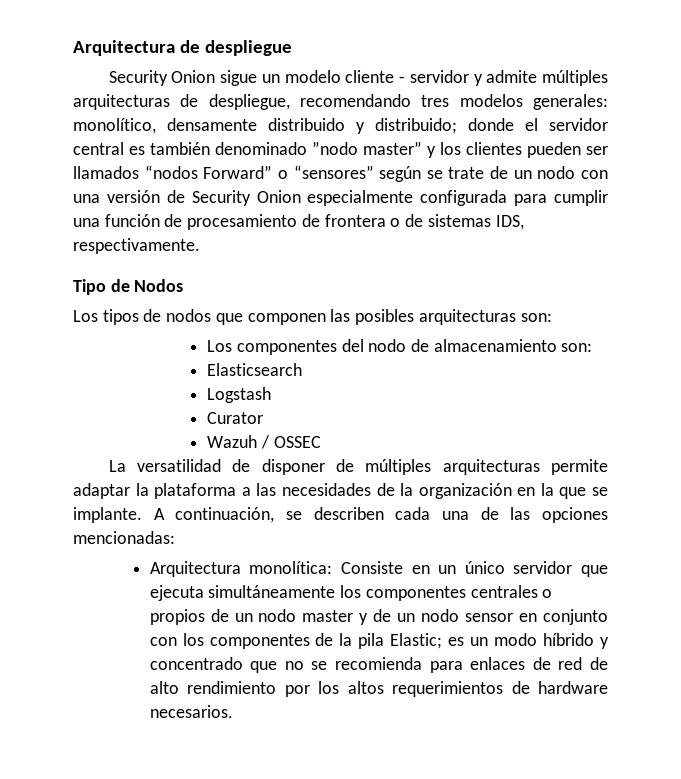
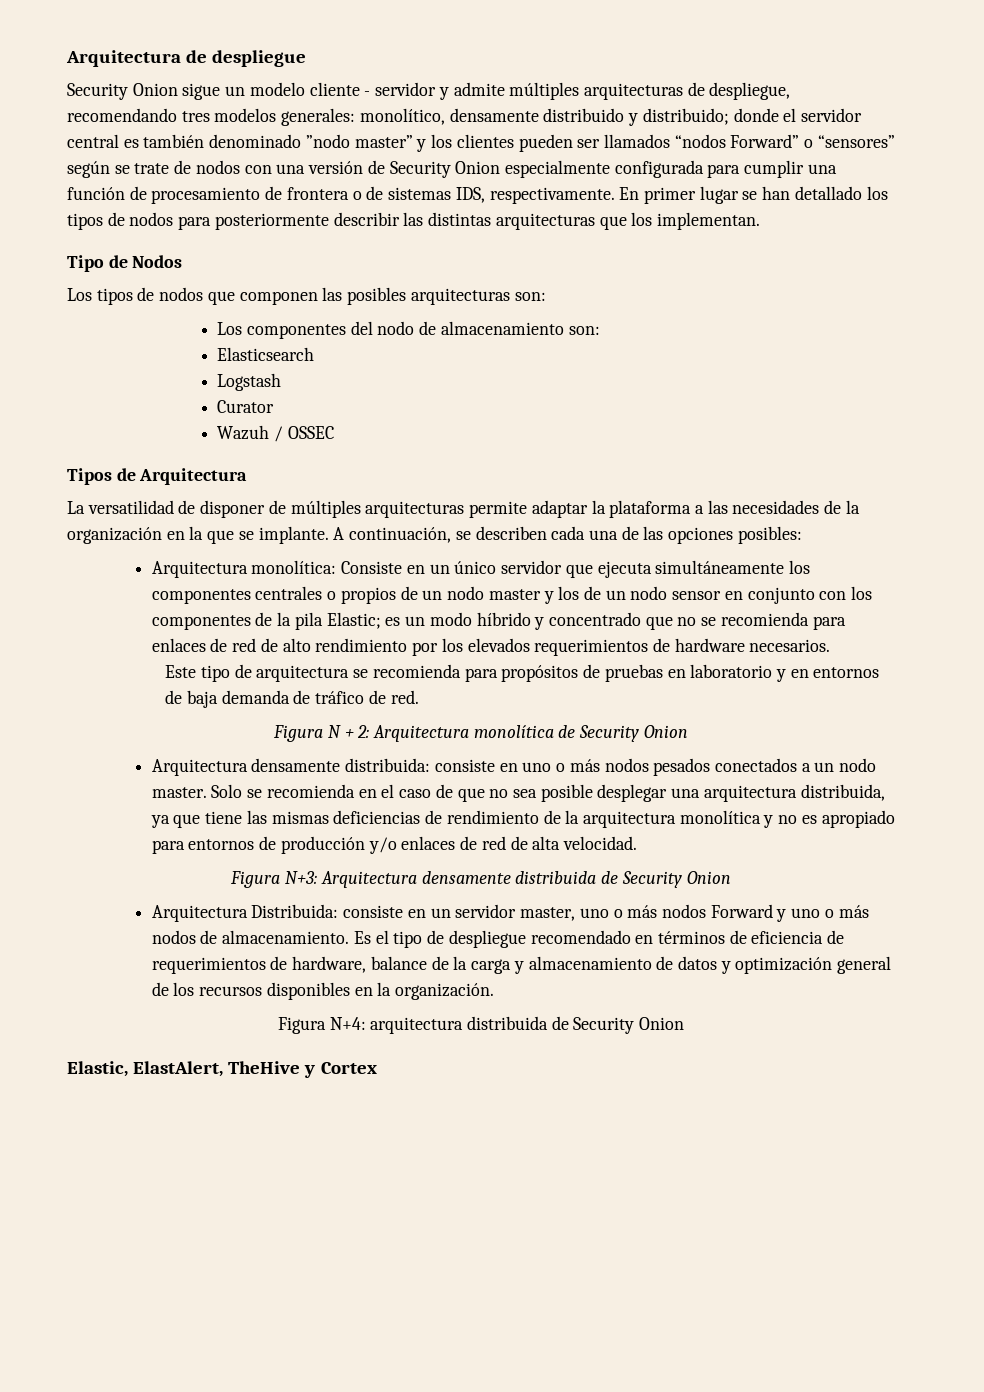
[513,166,576,179] un nodo -> [195,160,240,174] nodos
(200, 246) none -> [619,186,888,204] [67,212,760,230] En primer lugar se han detallado los tipos de nodos para posteriormente describir las distintas arquitecturas que los implementan.
(321, 442) none -> [67,468,248,485] // Tipos de Arquitectura
[73,531,175,544] mencionadas: -> [737,526,802,544] posibles:
(369, 619) none -> [558,586,580,600] los
[347,681,384,694] altos -> [467,638,530,652] elevados
(233, 711) none -> [165,664,880,682] [165,690,419,708] [273,725,688,742] [151,758,877,776] [151,784,885,802] [150,810,895,828] [151,836,638,854] [230,871,731,888] [151,904,869,922] [151,930,845,948] [151,956,892,974] [151,982,495,1000] [277,1016,685,1034] [67,1061,377,1078] // Este tipo de arquitectura se recomienda para propósitos de pruebas en laboratorio y en entornos de baja demanda de tráfico de red. // Figura N + 2: Arquitectura monolítica de Security Onion // Arquitectura densamente distribuida: consiste en uno o más nodos pesados conectados a un nodo master. Solo se recomienda en el caso de que no sea posible desplegar una arquitectura distribuida, ya que tiene las mismas deficiencias de rendimiento de la arquitectura monolítica y no es apropiado para entornos de producción y/o enlaces de red de alta velocidad. // Figura N+3: Arquitectura densamente distribuida de Security Onion // Arquitectura Distribuida: consiste en un servidor master, uno o más nodos Forward y uno o más nodos de almacenamiento. Es el tipo de despliegue recomendado en términos de eficiencia de requerimientos de hardware, balance de la carga y almacenamiento de datos y optimización general de los recursos disponibles en la organización. // Figura N+4: arquitectura distribuida de Security Onion // Elastic, ElastAlert, TheHive y Cortex

